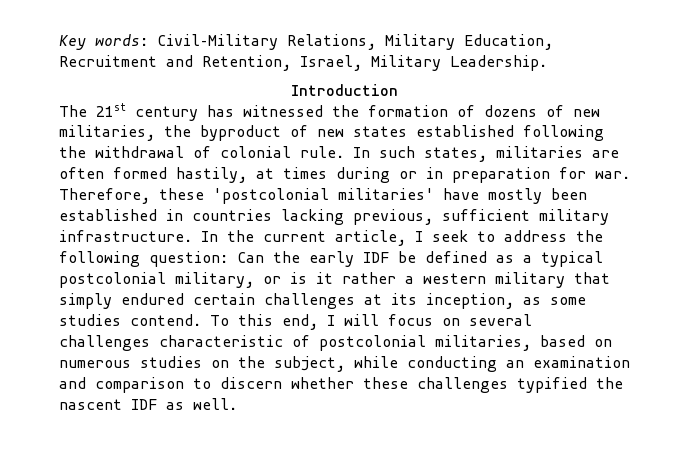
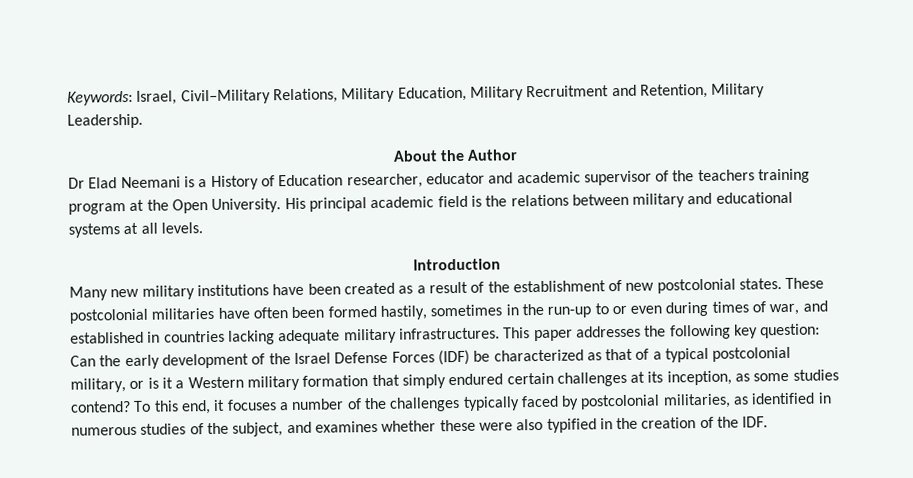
[59,34,148,50] Key words: -> [67,90,178,106] Keywords: Israel,
(553, 42) none -> [469,86,524,101] Military
[300,55,362,71] Israel, -> (708, 91) none
[291,84,398,96] [59,103,600,121] [59,125,604,141] [59,146,619,162] [59,167,630,183] [59,188,587,204] [59,209,609,225] [59,230,567,246] Introduction // The 21st century has witnessed the formation of dozens of new militaries, the byproduct of new states established following the withdrawal of colonial rule. In such states, militaries are often formed hastily, at times during or in preparation for war. Therefore, these 'postcolonial militaries' have mostly been established in countries lacking previous, sufficient military infrastructure. In the current article, I seek to address -> [392,149,519,162] [68,168,811,191] [68,191,793,215] [68,222,203,238] [413,258,501,271] [69,277,825,301] [69,300,828,324] [70,325,641,345] About the Author // Dr Elad Neemani is a History of Education researcher, educator and academic supervisor of the teachers training program at the Open University. His principal academic field is the relations between military and educational systems at all levels. // Introduction // Many new military institutions have been created as a result of the establishment of new postcolonial states. These postcolonial militaries have often been formed hastily, sometimes in the run-up to or even during times of war, and established in countries lacking adequate military infrastructures. This paper addresses
(140, 259) none -> [733,324,758,339] key
[363,251,514,263] IDF be defined as -> [161,348,650,369] development of the Israel Defense Forces (IDF) be characterized as that of
[342,272,565,288] rather a western military -> [175,375,369,391] a Western military formation
[130,314,201,326] contend. -> [70,401,131,413] contend?
[327,314,532,326] [59,335,612,351] I will focus on several challenges characteristic of postcolonial militaries, based on -> [213,392,832,412] it focuses a number of the challenges typically faced by postcolonial militaries, as identified in
[211,360,229,368] on -> [189,423,204,435] of
[354,356,630,372] [59,377,623,393] [59,398,237,410] while conducting an examination and comparison to discern whether these challenges typified the nascent IDF as well. -> [286,416,769,434] and examines whether these were also typified in the creation of the IDF.

